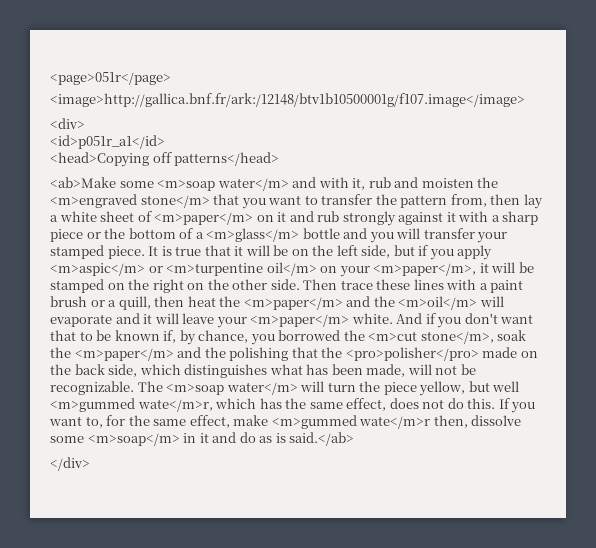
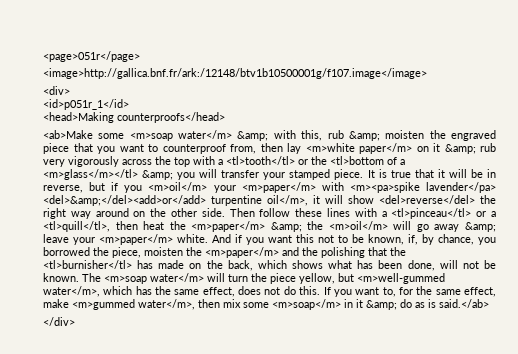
[50,135,165,149] [50,152,280,167] <id>p051r_a1</id> // <head>Copying off patterns</head> -> [43,99,129,110] [43,112,225,123] <id>p051r_1</id> // <head>Making counterproofs</head>
[292,177,499,190] [50,194,543,209] [50,211,539,226] [50,229,83,242] and with it, rub and moisten the <m>engraved stone</m> that you want to transfer the pattern from, then lay a white sheet of <m>paper</m> on it and rub strongly against it with a sharp piece -> [237,130,497,141] [43,143,496,154] [43,156,295,167] &amp; with this, rub &amp; moisten the engraved piece that you want to counterproof from, then lay <m>white paper</m> on it &amp; rub very vigorously across the top with a <tl>tooth</tl>
[128,228,176,239] bottom -> [330,156,384,165] <tl>bottom
[206,228,368,242] <m>glass</m> bottle and -> [43,169,174,180] <m>glass</m></tl> &amp;
[291,245,493,260] [50,262,534,277] [50,279,184,293] on the left side, but if you apply <m>aspic</m> or <m>turpentine oil</m> on your <m>paper</m>, it will be stamped on the right -> [486,169,496,178] [43,182,496,193] [43,195,496,206] [43,208,129,219] in reverse, but if you <m>oil</m> your <m>paper</m> with <m><pa>spike lavender</pa> <del>&amp;</del><add>or</add> turpentine oil</m>, it will show <del>reverse</del> the right way around
[340,280,373,290] trace -> [259,208,291,217] follow
[490,280,524,293] [50,296,87,307] paint brush -> [391,208,472,219] <tl>pinceau</tl>
[118,296,151,310] quill, -> [43,221,110,232] <tl>quill</tl>,
[346,296,371,307] and -> [270,222,302,232] &amp;
[50,313,179,327] evaporate and it will -> [416,222,497,232] go away &amp;
[464,313,534,324] [50,330,76,341] don't want that -> [268,234,334,243] want this not
[114,330,160,341] known -> [368,234,404,245] known,
[368,330,527,344] <m>cut stone</m>, soak -> [112,247,183,258] piece, moisten
[345,347,479,361] <pro>polisher</pro> -> [43,260,154,269] <tl>burnisher</tl> has
[74,364,268,378] back side, which distinguishes -> [227,260,323,271] back, which shows
[366,364,406,377] made, -> [407,260,435,271] done,
[50,381,134,395] recognizable. -> [43,273,79,282] known.
[492,381,520,392] [50,398,213,412] well <m>gummed wate</m>r, -> [357,273,445,284] [43,286,100,297] <m>well-gummed water</m>,
[359,415,522,429] wate</m>r then, dissolve -> [138,299,241,310] water</m>, then mix
[212,432,237,443] and -> [366,300,397,310] &amp;

